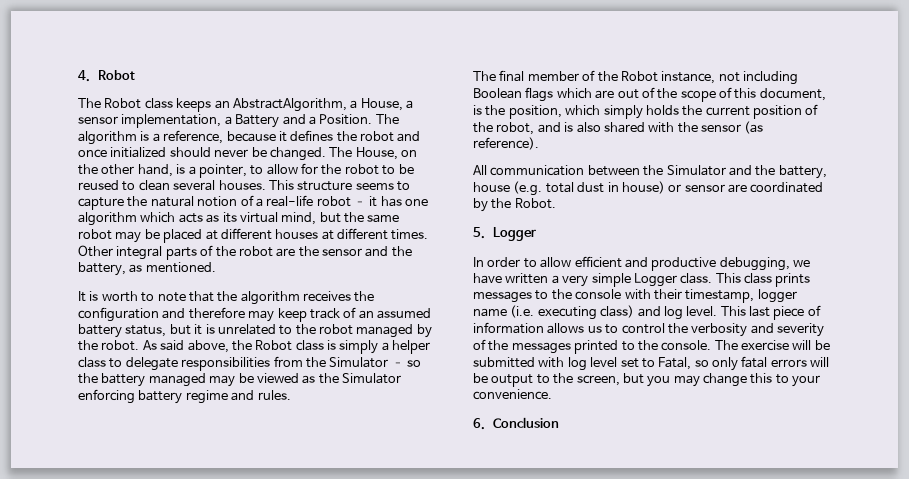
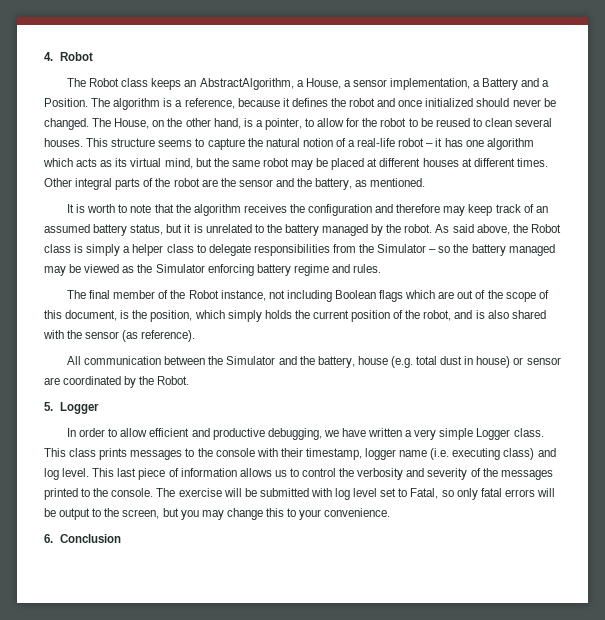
[319,324,353,335] robot -> [284,224,319,236] battery

